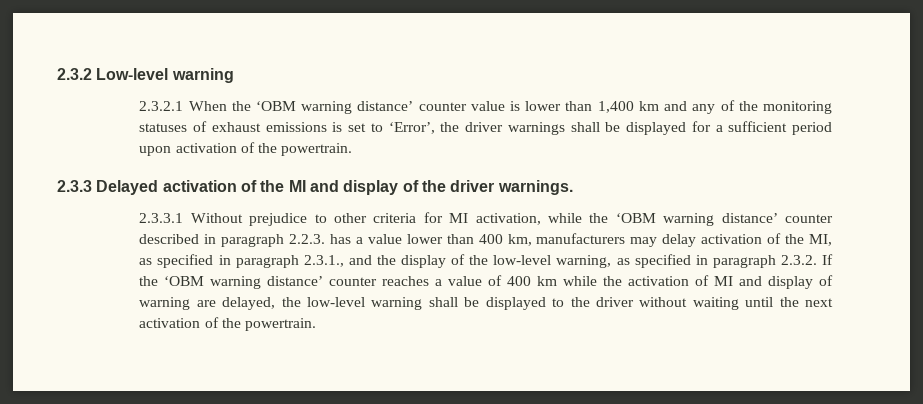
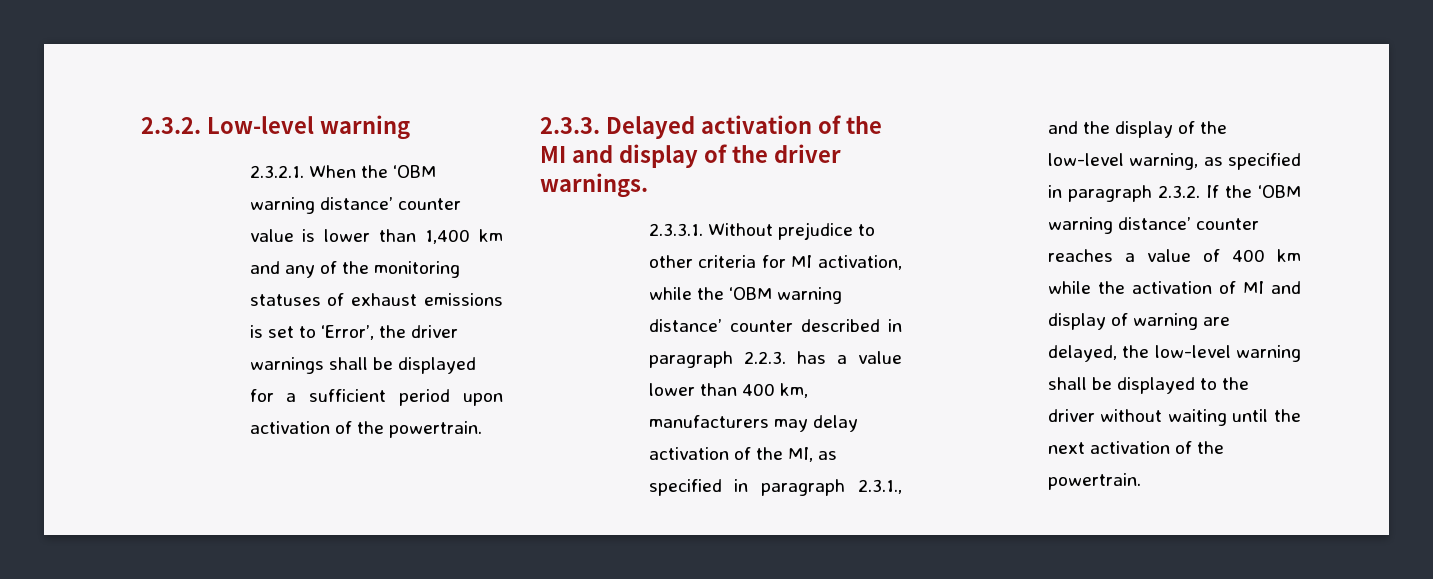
[57,68,92,80] 2.3.2 -> [141,117,201,134] 2.3.2.
[139,101,184,111] 2.3.2.1 -> [249,165,304,178] 2.3.2.1.
[57,180,92,192] 2.3.3 -> [540,117,600,134] 2.3.3.
[139,213,184,223] 2.3.3.1 -> [648,223,703,236] 2.3.3.1.

